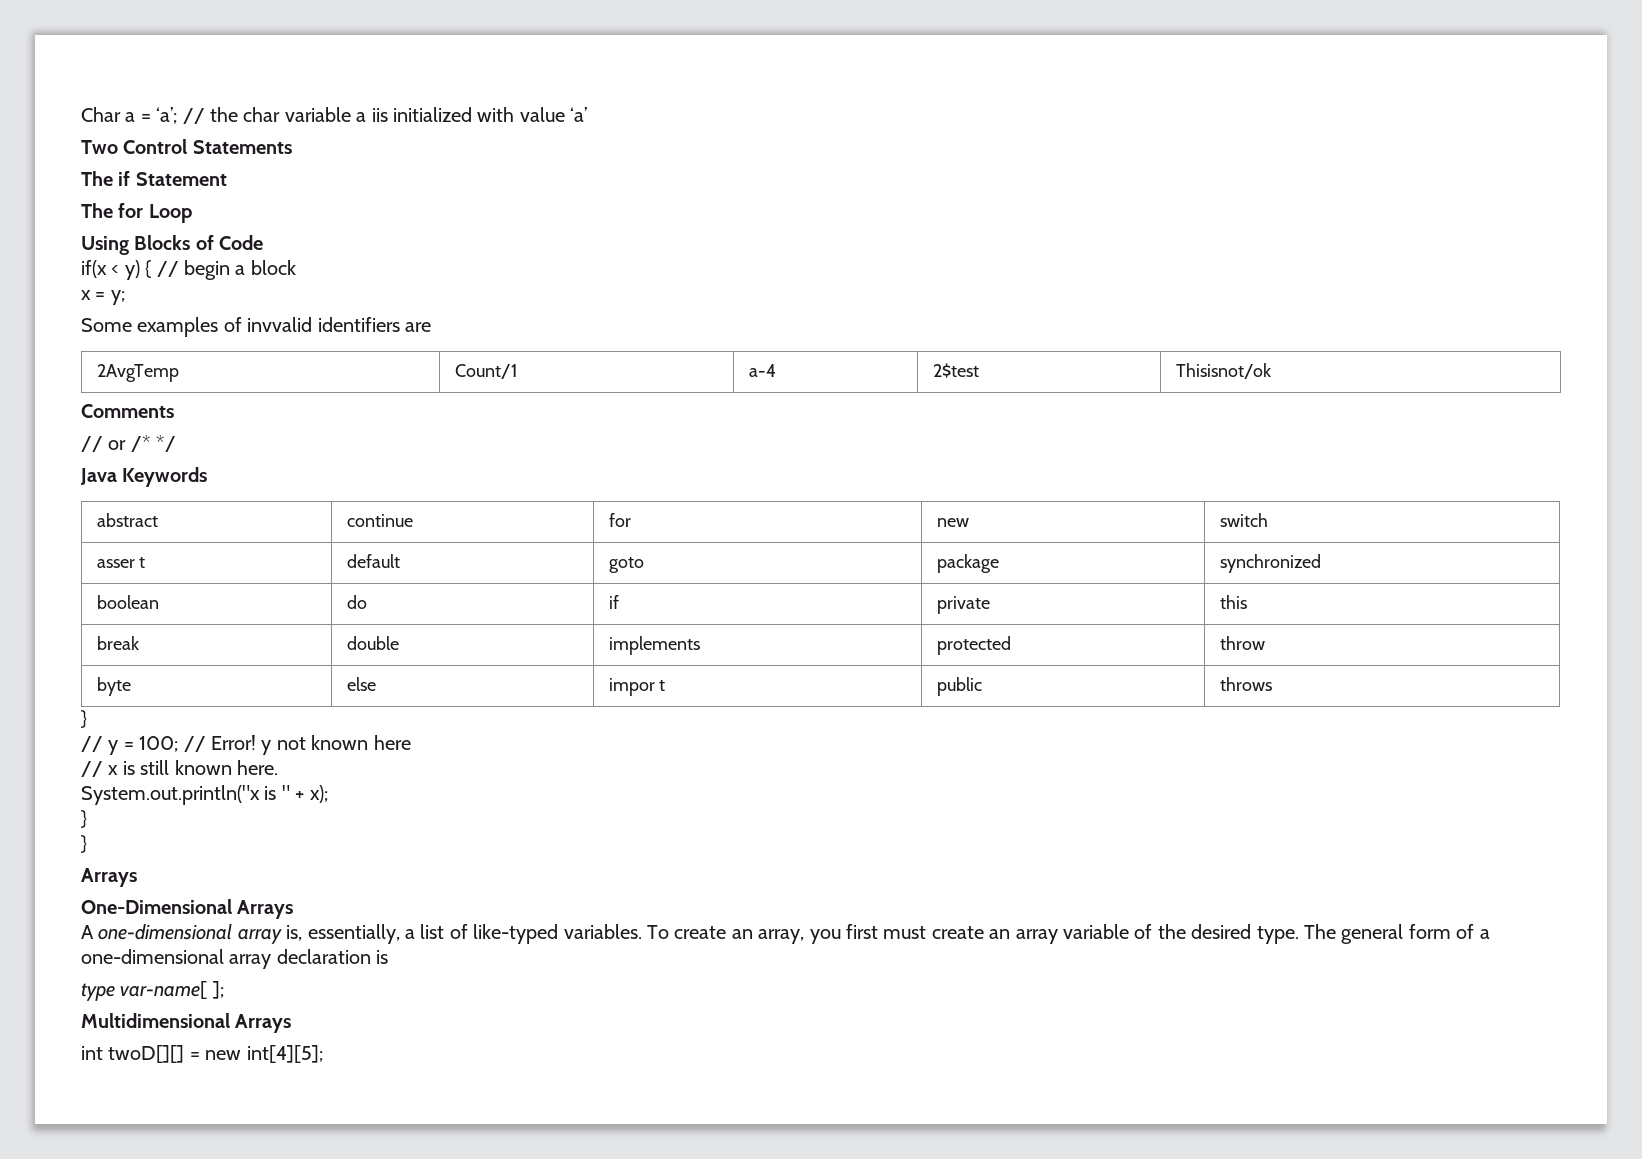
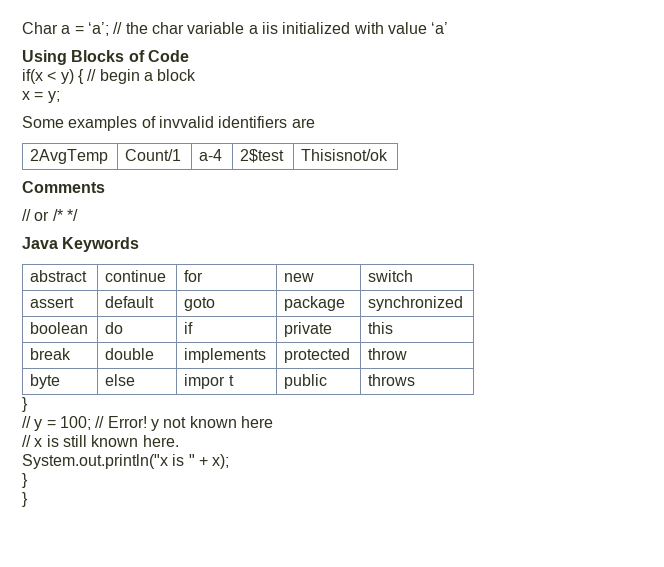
[81,139,292,154] [81,171,227,186] [81,203,192,223] // Two Control Statements // The if Statement // The for Loop -> (449, 28) none
[96,557,146,568] asser t -> [30,297,75,308] assert
[81,868,137,887] [81,899,294,919] [81,924,1490,944] [81,949,389,969] [81,981,224,1001] [81,1013,292,1033] [81,1045,323,1063] // Arrays // One-Dimensional Arrays // A one-dimensional array is, essentially, a list of like-typed variables. To create an array, you first must create an array variable of the desired type. The general form of a one-dimensional array declaration is // type var-name[ ]; // Multidimensional Arrays // int twoD[][] = new int[4][5]; -> (28, 499) none

